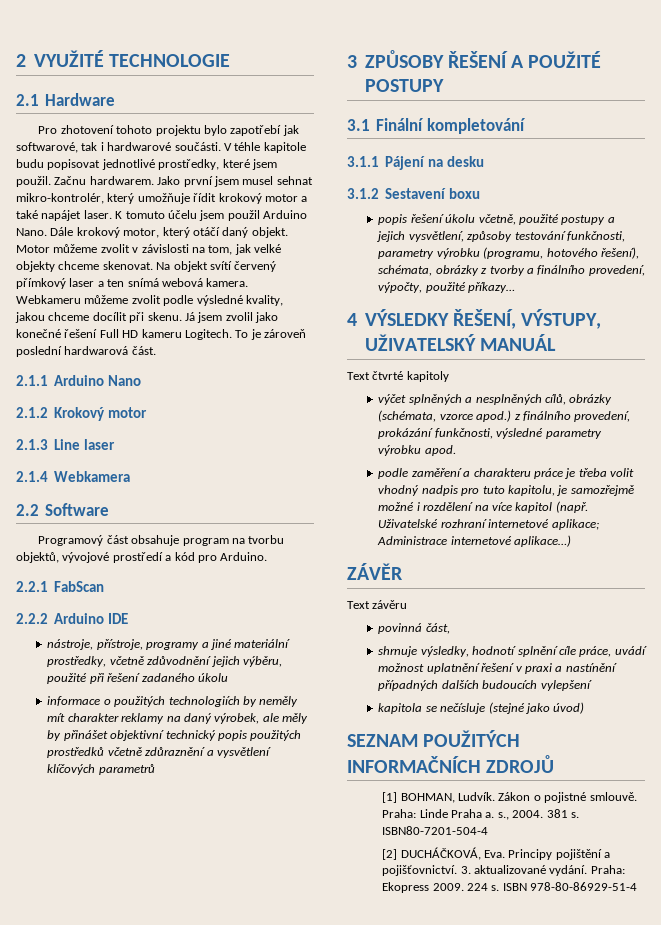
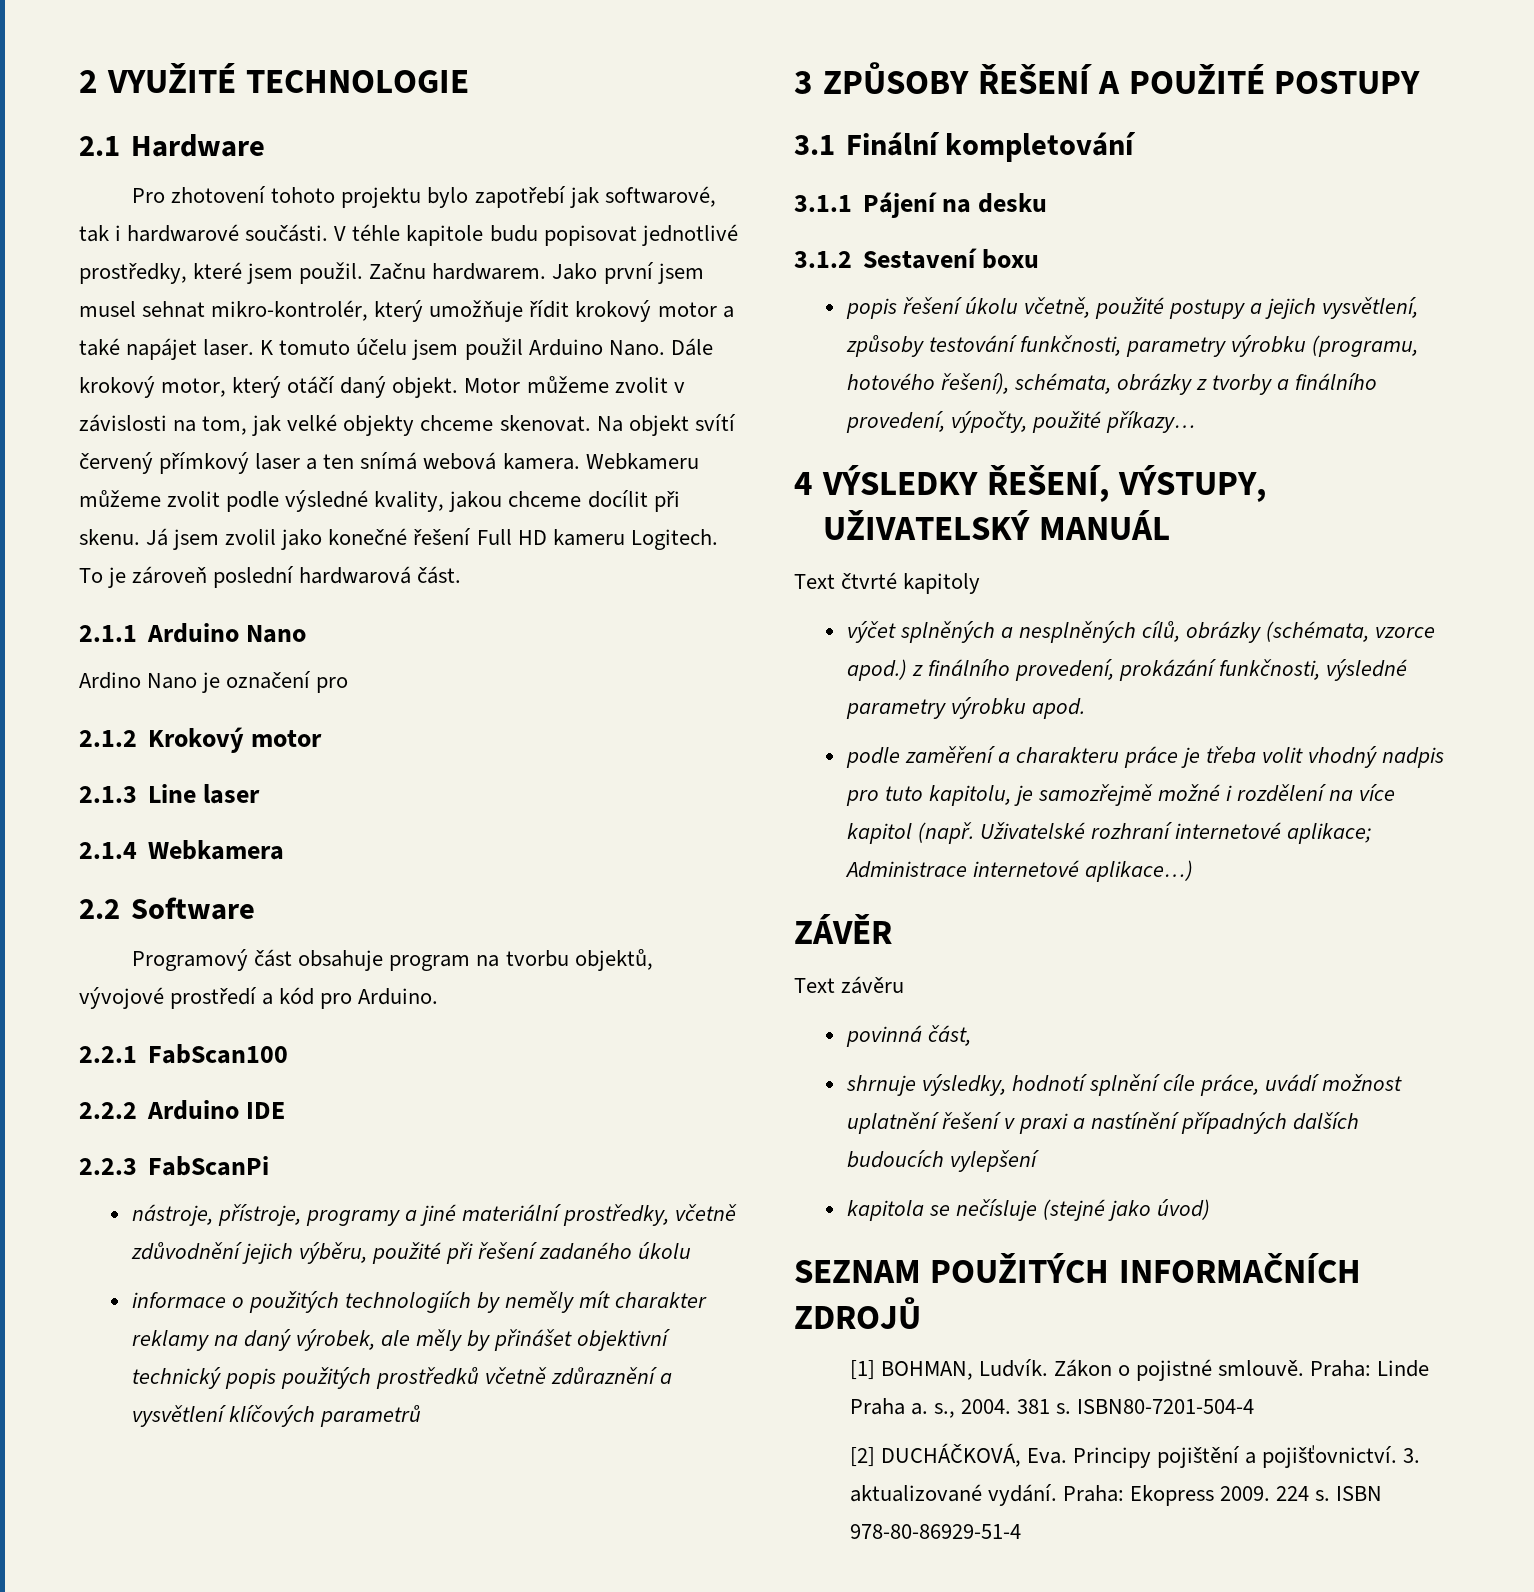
(142, 380) none -> [79,671,349,693] // Ardino Nano je označení pro
[54,581,105,592] FabScan -> [148,1044,289,1064] FabScan100
(129, 618) none -> [79,1156,270,1176] // 2.2.3 FabScanPi

